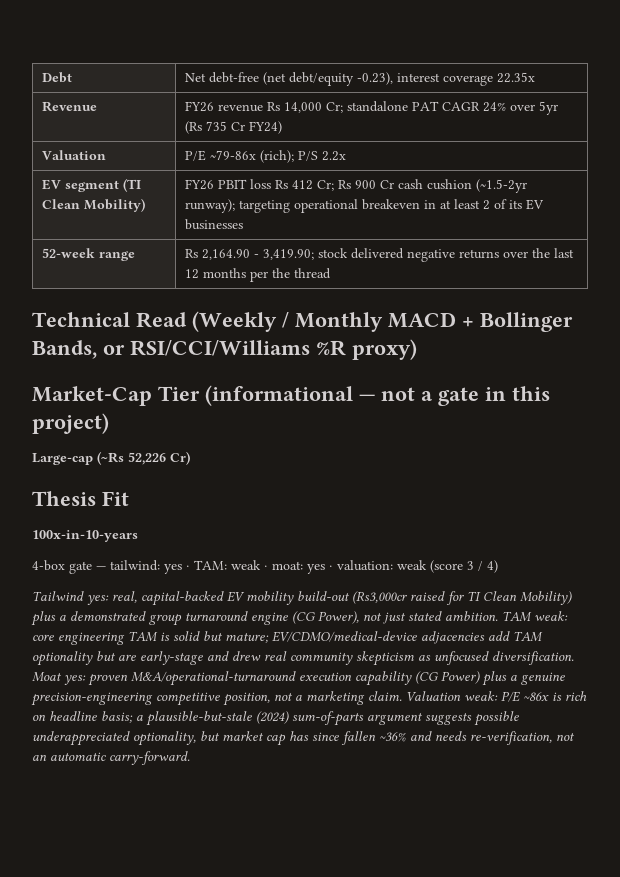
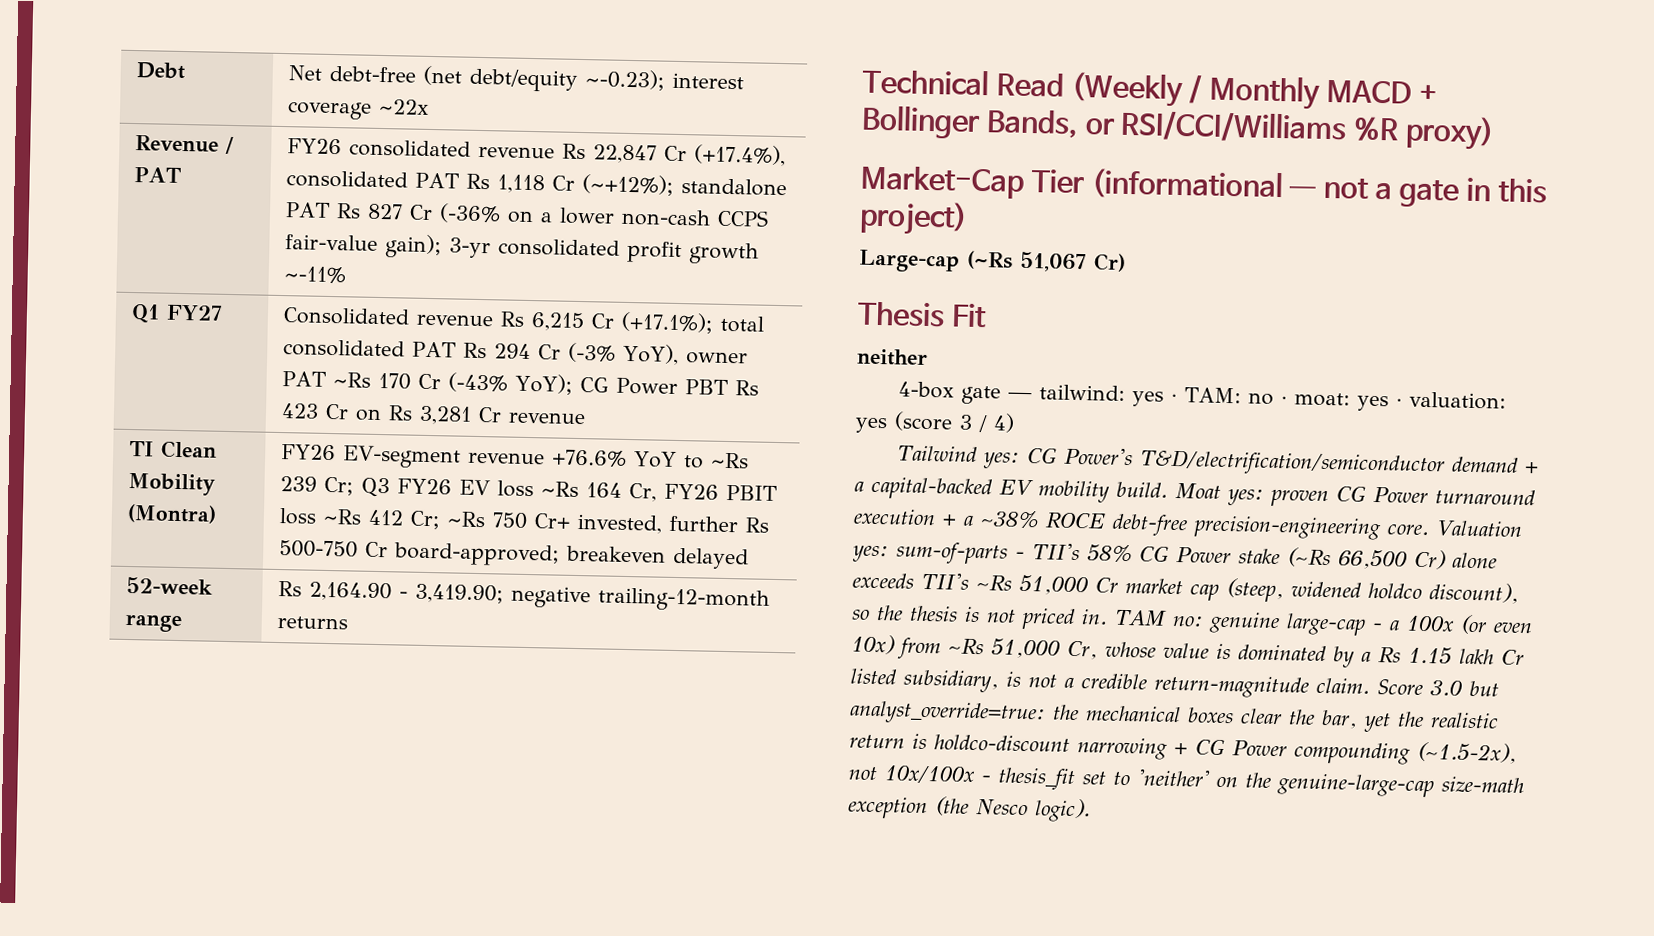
[356,72,393,85] -0.23), -> [585,69,666,91] ~-0.23);
[496,72,535,83] 22.35x -> [379,98,430,115] ~22x
[184,101,558,115] [184,121,282,134] [41,150,106,160] [184,150,346,163] [41,178,141,192] [41,198,145,212] | FY26 revenue Rs 14,000 Cr; standalone PAT CAGR 24% over 5yr (Rs 735 Cr FY24) // Valuation | P/E ~79-86x (rich); P/S 2.2x // EV segment (TI Clean Mobility) | -> [225,136,235,155] [134,167,182,183] [287,138,787,167] [286,170,788,197] [285,202,770,227] [285,234,760,265] [284,266,347,284] [131,304,224,324] [283,307,766,334] [283,339,749,366] [282,371,760,396] [281,403,587,425] [129,440,218,459] [128,472,217,496] [127,503,218,524] [281,444,750,469] [280,476,658,502] / PAT | FY26 consolidated revenue Rs 22,847 Cr (+17.4%), consolidated PAT Rs 1,118 Cr (~+12%); standalone PAT Rs 827 Cr (-36% on a lower non-cash CCPS fair-value gain); 3-yr consolidated profit growth ~-11% // Q1 FY27 | Consolidated revenue Rs 6,215 Cr (+17.1%); total consolidated PAT Rs 294 Cr (-3% YoY), owner PAT ~Rs 170 Cr (-43% YoY); CG Power PBT Rs 423 Cr on Rs 3,281 Cr revenue // TI Clean Mobility (Montra) | FY26 EV-segment revenue +76.6% YoY to ~Rs 239 Cr; Q3 FY26 EV loss ~Rs 164 Cr,
[274,180,288,189] Rs -> [323,508,363,525] ~Rs
[337,179,527,193] [184,199,544,213] [184,219,243,230] Rs 900 Cr cash cushion (~1.5-2yr runway); targeting operational breakeven in at least 2 of its EV businesses -> [447,511,770,534] [279,540,750,570] ~Rs 750 Cr+ invested, further Rs 500-750 Cr board-approved; breakeven delayed
[317,248,574,262] [184,268,331,282] stock delivered negative returns over the last 12 months per the thread -> [511,585,771,612] [277,616,349,630] negative trailing-12-month returns
[128,452,166,465] 52,226 -> [1019,251,1087,273] 51,067
[32,530,138,542] 100x-in-10-years -> [857,348,928,366] neither
[231,560,261,570] weak -> [1247,392,1274,405] no
[397,560,427,570] weak -> [855,417,888,434] yes
[112,591,572,606] [31,611,568,626] [32,631,543,645] [32,651,574,666] [32,671,565,686] [31,691,587,706] [32,711,519,726] [32,731,575,746] [32,751,190,765] real, capital-backed EV mobility build-out (Rs3,000cr raised for TI Clean Mobility) plus a demonstrated group turnaround engine (CG Power), not just stated ambition. TAM weak: core engineering TAM is solid but mature; EV/CDMO/medical-device adjacencies add TAM optionality but are early-stage and drew real community skepticism as unfocused diversification. Moat yes: proven M&A/operational-turnaround execution capability (CG Power) plus a genuine precision-engineering competitive position, not a marketing claim. Valuation weak: P/E ~86x is rich on headline basis; a plausible-but-stale (2024) sum-of-parts argument suggests possible underappreciated optionality, but market cap has since fallen ~36% and needs re-verification, not an automatic carry-forward. -> [1026,446,1539,478] [854,476,1536,508] [853,508,1523,541] [852,541,1497,570] [852,572,1519,604] [851,605,1533,636] [851,634,1524,668] [850,668,1499,699] [849,700,1499,733] [849,733,1517,765] [848,765,1524,798] [847,796,1091,823] CG Power's T&D/electrification/semiconductor demand + a capital-backed EV mobility build. Moat yes: proven CG Power turnaround execution + a ~38% ROCE debt-free precision-engineering core. Valuation yes: sum-of-parts - TII's 58% CG Power stake (~Rs 66,500 Cr) alone exceeds TII's ~Rs 51,000 Cr market cap (steep, widened holdco discount), so the thesis is not priced in. TAM no: genuine large-cap - a 100x (or even 10x) from ~Rs 51,000 Cr, whose value is dominated by a Rs 1.15 lakh Cr listed subsidiary, is not a credible return-magnitude claim. Score 3.0 but analyst_override=true: the mechanical boxes clear the bar, yet the realistic return is holdco-discount narrowing + CG Power compounding (~1.5-2x), not 10x/100x - thesis_fit set to 'neither' on the genuine-large-cap size-math exception (the Nesco logic).

